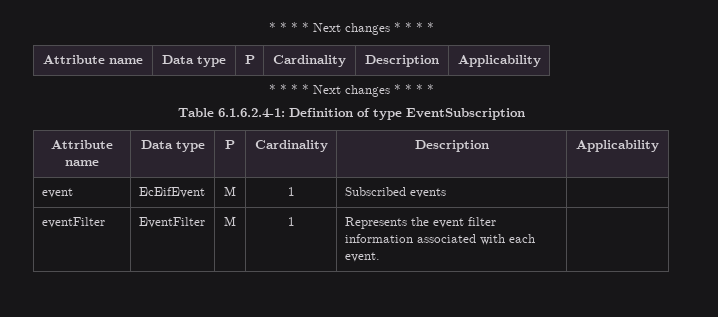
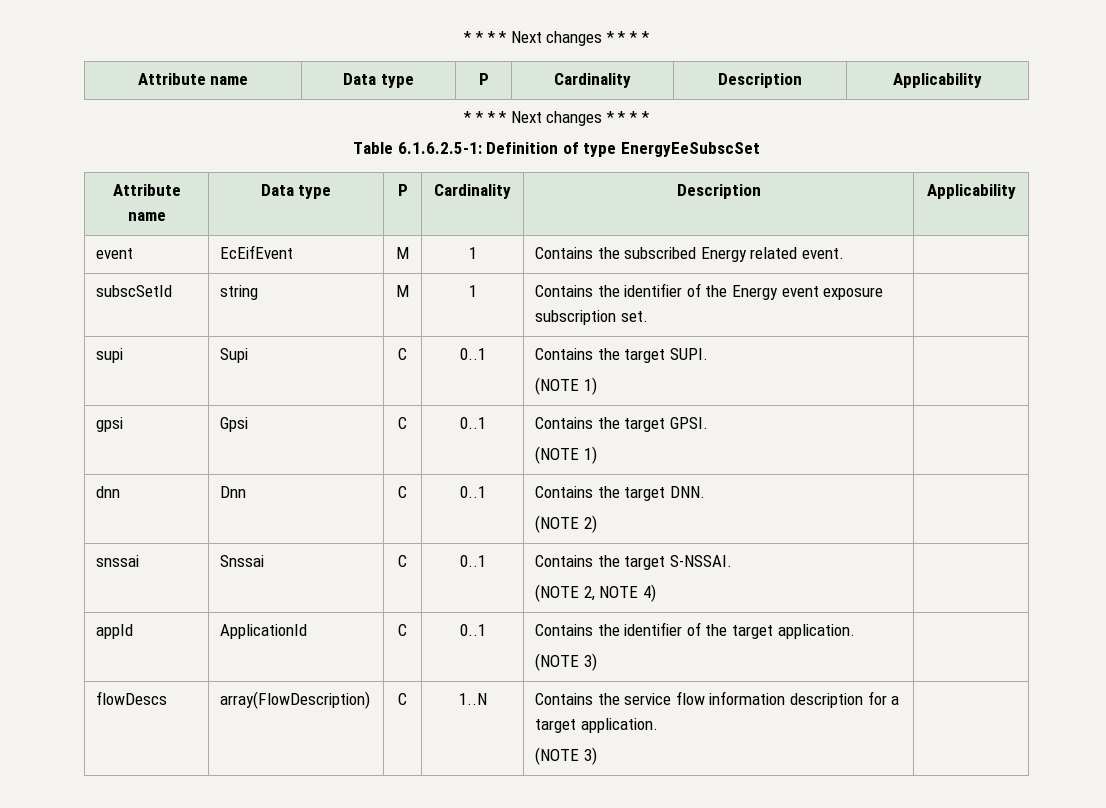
[217,108,285,118] 6.1.6.2.4-1: -> [397,142,482,154] 6.1.6.2.5-1:
[405,108,525,120] EventSubscription -> [620,142,760,157] EnergyEeSubscSet
[344,187,446,198] [41,217,105,228] [138,217,205,228] [224,216,236,226] [287,217,295,226] [344,217,496,229] [344,234,535,245] [344,252,380,262] Subscribed events | // eventFilter | EventFilter | M | 1 | Represents the event filter information associated with each event. -> [535,247,845,262] [96,285,173,297] [220,285,259,300] [396,285,409,297] [468,285,477,297] [535,283,884,300] [535,310,648,325] [96,348,124,363] [220,348,249,363] [398,348,407,360] [459,348,486,360] [535,348,708,363] [535,377,597,395] [96,417,124,432] [220,417,249,432] [398,417,407,429] [459,417,486,429] [535,417,708,432] [535,446,597,464] [96,486,121,498] [220,486,247,498] [398,486,407,498] [459,486,486,498] [535,486,705,501] [535,515,597,533] [96,555,140,567] [220,555,265,567] [398,555,407,567] [459,555,486,567] [535,555,732,570] [535,584,656,602] [96,624,134,639] [220,624,308,639] [398,624,407,636] [459,624,486,636] [535,622,855,639] [535,653,597,671] [96,691,168,705] [220,691,371,709] [398,693,407,705] [458,693,487,705] [535,691,900,708] [535,718,658,733] [535,747,597,765] Contains the subscribed Energy related event. | // subscSetId | string | M | 1 | Contains the identifier of the Energy event exposure subscription set. | // supi | Supi | C | 0..1 | Contains the target SUPI. // (NOTE 1) | // gpsi | Gpsi | C | 0..1 | Contains the target GPSI. // (NOTE 1) | // dnn | Dnn | C | 0..1 | Contains the target DNN. // (NOTE 2) | // snssai | Snssai | C | 0..1 | Contains the target S-NSSAI. // (NOTE 2, NOTE 4) | // appId | ApplicationId | C | 0..1 | Contains the identifier of the target application. // (NOTE 3) | // flowDescs | array(FlowDescription) | C | 1..N | Contains the service flow information description for a target application. // (NOTE 3)

